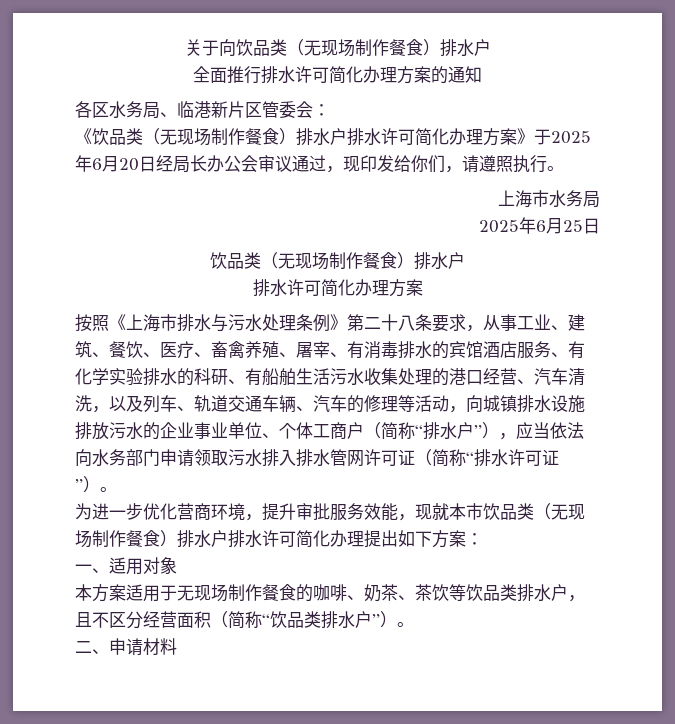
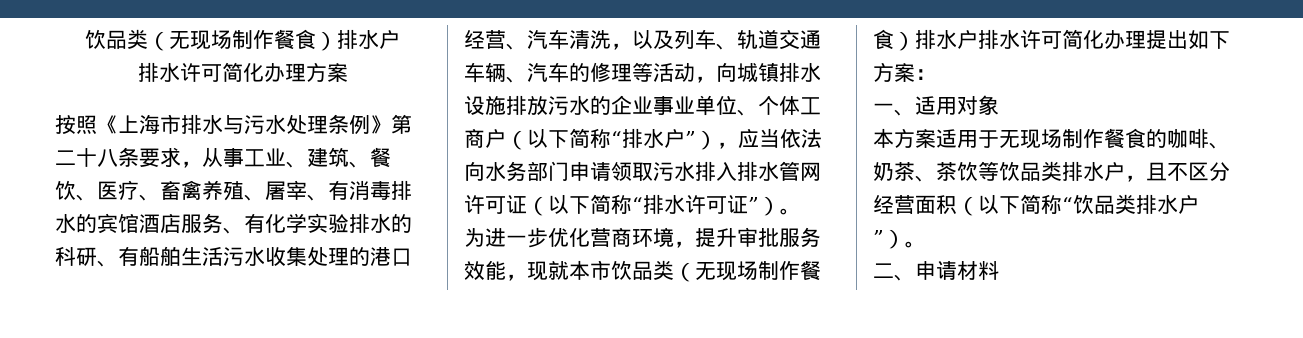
[184,39,491,57] [193,66,482,84] [75,101,330,119] [75,128,591,146] [75,155,564,173] [498,190,600,208] [479,217,600,234] 关于向饮品类（无现场制作餐食）排水户 // 全面推行排水许可简化办理方案的通知 // 各区水务局、临港新片区管委会： // 《饮品类（无现场制作餐食）排水户排水许可简化办理方案》于2025年6月20日经局长办公会审议通过，现印发给你们，请遵照执行。 // 上海市水务局 // 2025年6月25日 // -> (85, 39) none
(381, 430) none -> [527,129,569,148] 以下
(432, 457) none -> [548,195,590,214] 以下
(228, 619) none -> [978,195,1020,214] 以下

